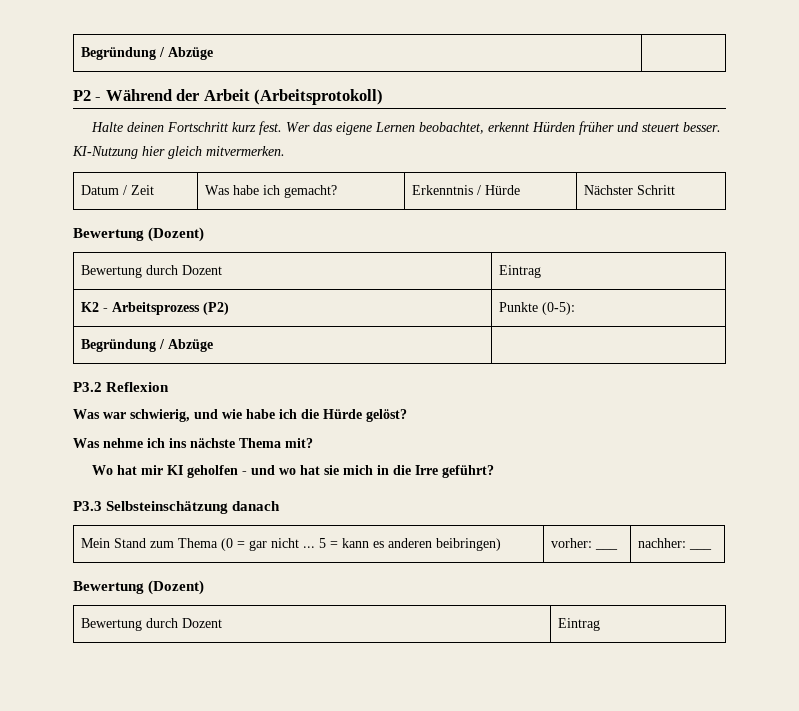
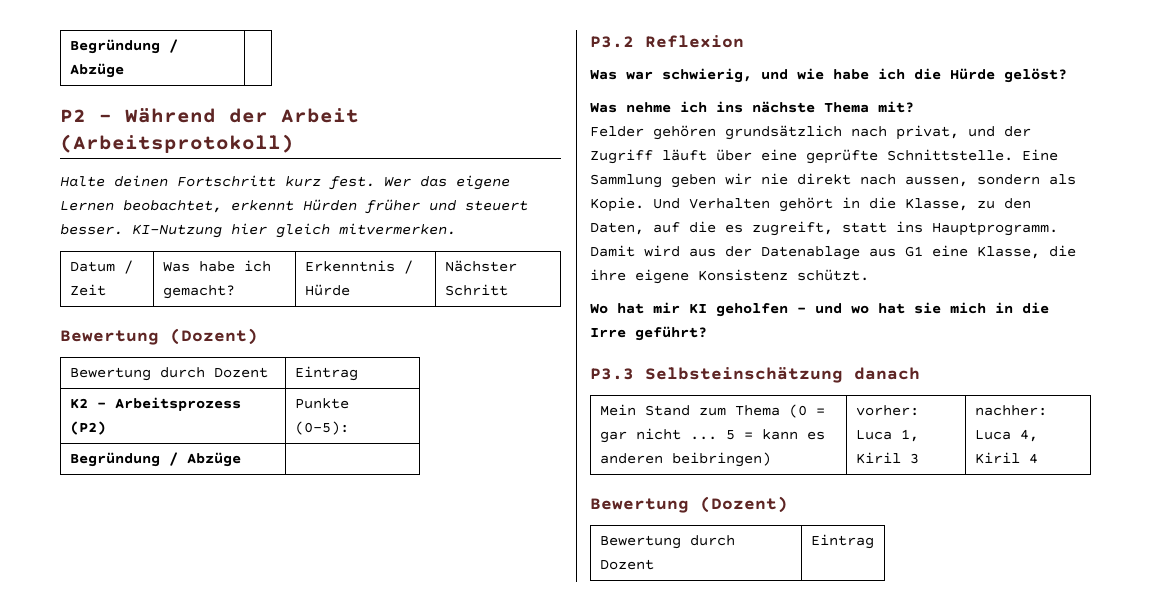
(313, 443) none -> [590,125,1031,140] [590,149,1058,164] [590,173,1076,188] [590,197,1031,212] [590,221,1058,236] [590,245,1076,260] [590,269,869,284] // Felder gehören grundsätzlich nach privat, und der Zugriff läuft über eine geprüfte Schnittstelle. Eine Sammlung geben wir nie direkt nach aussen, sondern als Kopie. Und Verhalten gehört in die Klasse, zu den Daten, auf die es zugreift, statt ins Hauptprogramm. Damit wird aus der Datenablage aus G1 eine Klasse, die ihre eigene Konsistenz schützt.
[594,548,618,550] [637,538,686,548] [688,548,712,550] ___ | nachher: ___ -> [855,429,919,442] [855,452,919,464] [974,405,1047,416] [974,429,1038,442] [974,452,1038,464] Luca 1, Kiril 3 | nachher: Luca 4, Kiril 4

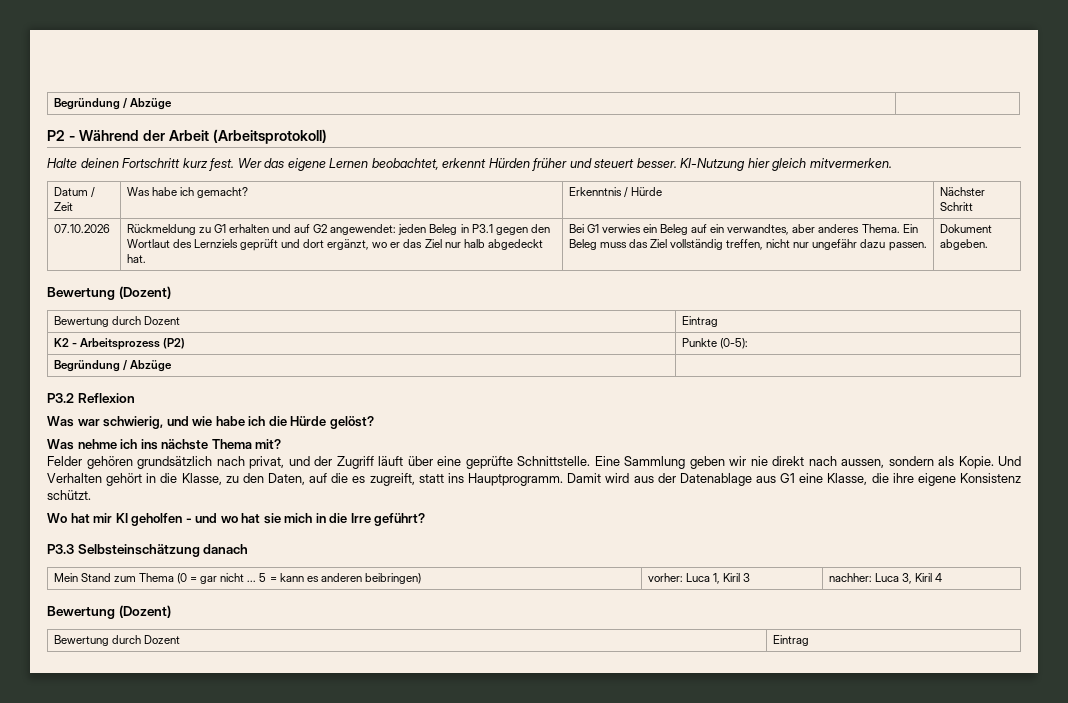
(508, 290) none -> [53,224,110,233] [126,224,550,235] [126,239,543,251] [126,254,146,263] [568,224,918,235] [568,239,927,251] [939,224,992,233] [939,239,988,250] // 07.10.2026 | Rückmeldung zu G1 erhalten und auf G2 angewendet: jeden Beleg in P3.1 gegen den Wortlaut des Lernziels geprüft und dort ergänzt, wo er das Ziel nur halb abgedeckt hat. | Bei G1 verwies ein Beleg auf ein verwandtes, aber anderes Thema. Ein Beleg muss das Ziel vollständig treffen, nicht nur ungefähr dazu passen. | Dokument abgeben.
[1019,429,1038,442] 4, -> [901,573,912,584] 3,

